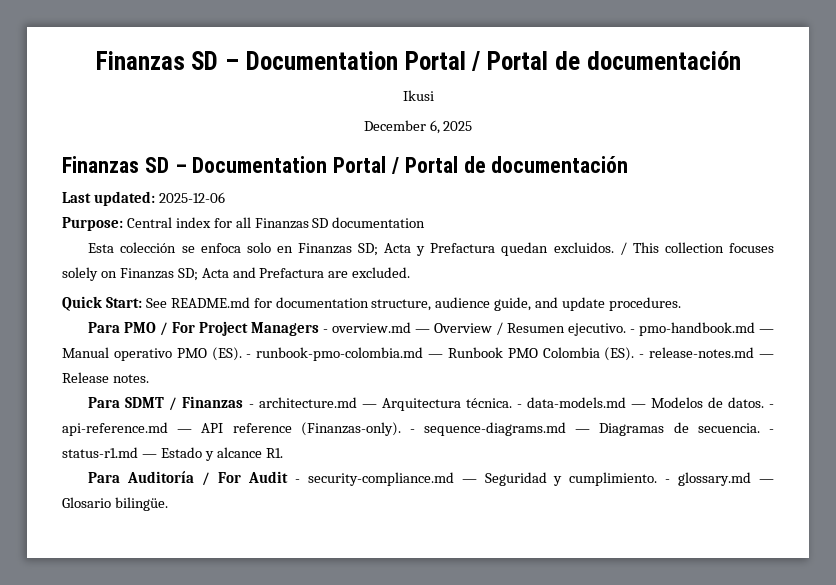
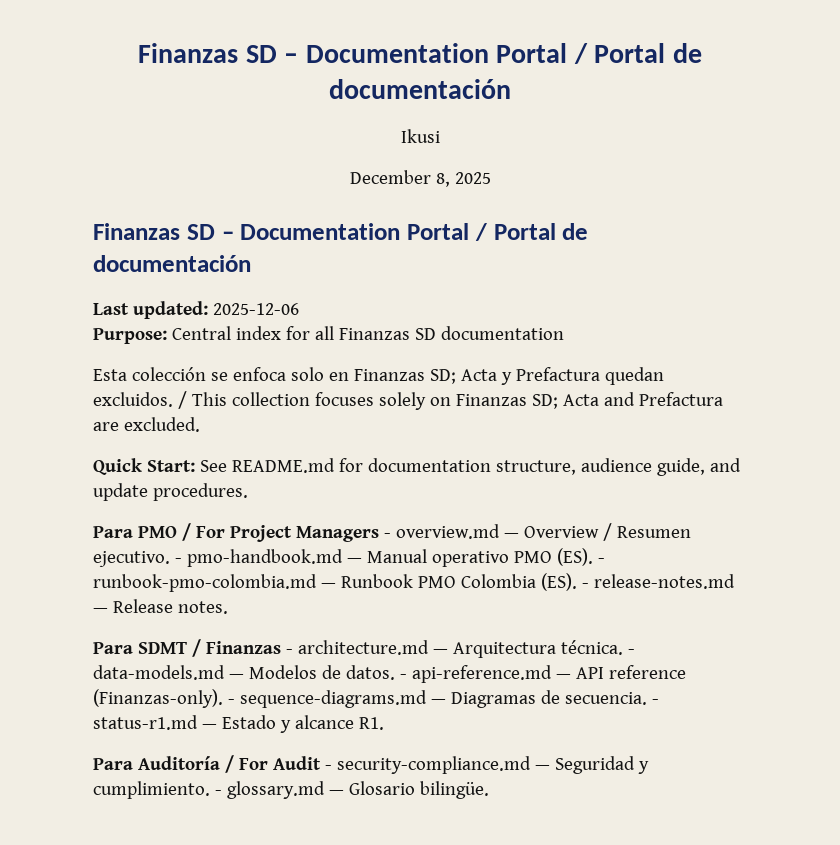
[429,120,440,134] 6, -> [435,173,450,187] 8,

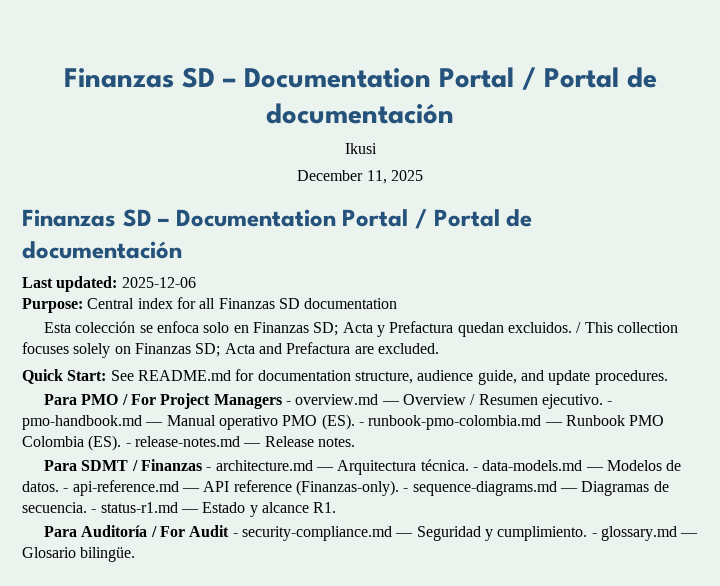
[435,173,450,187] 8, -> [366,170,387,184] 11,

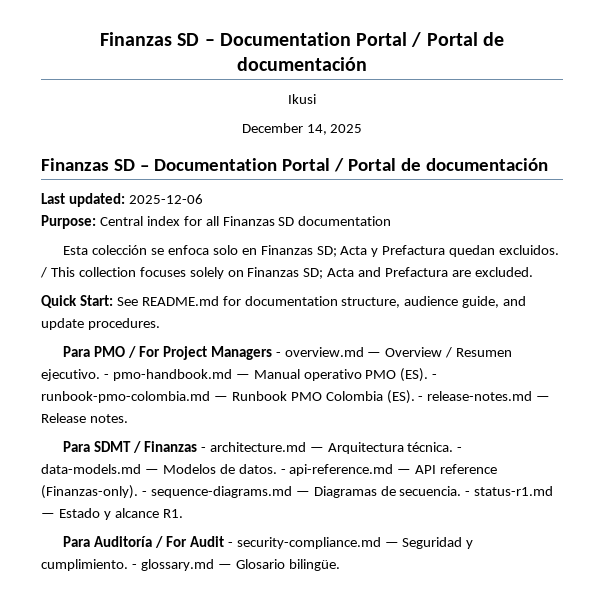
[366,170,387,184] 11, -> [306,124,327,135] 14,

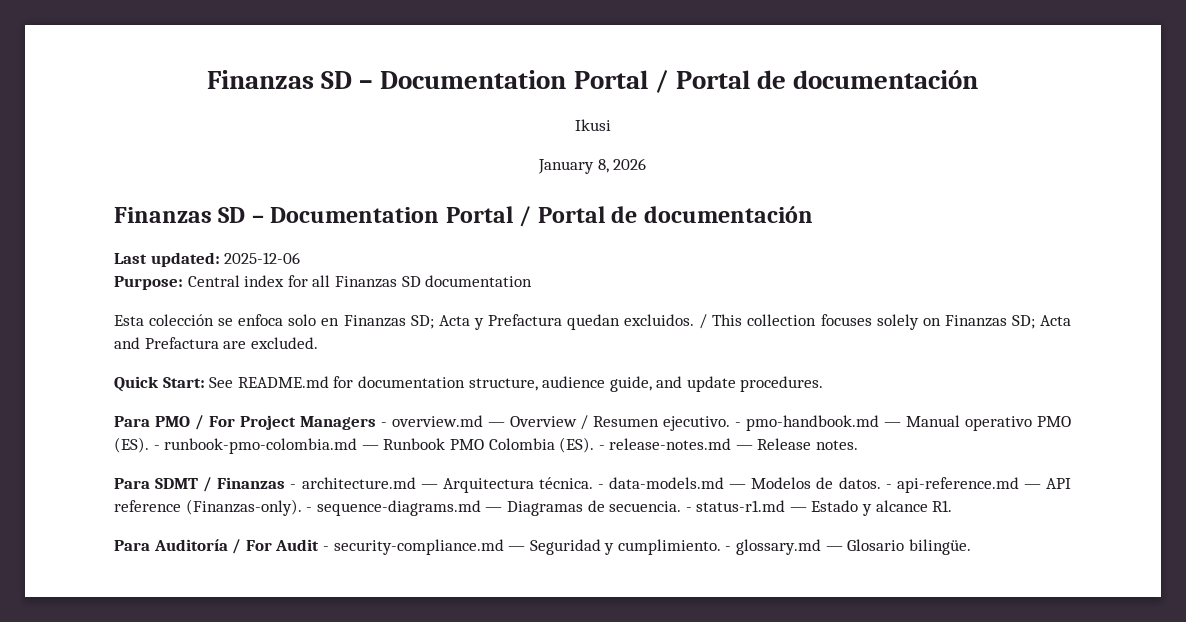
[241,123,363,135] December 14, 2025 -> [537,158,647,174] January 8, 2026

